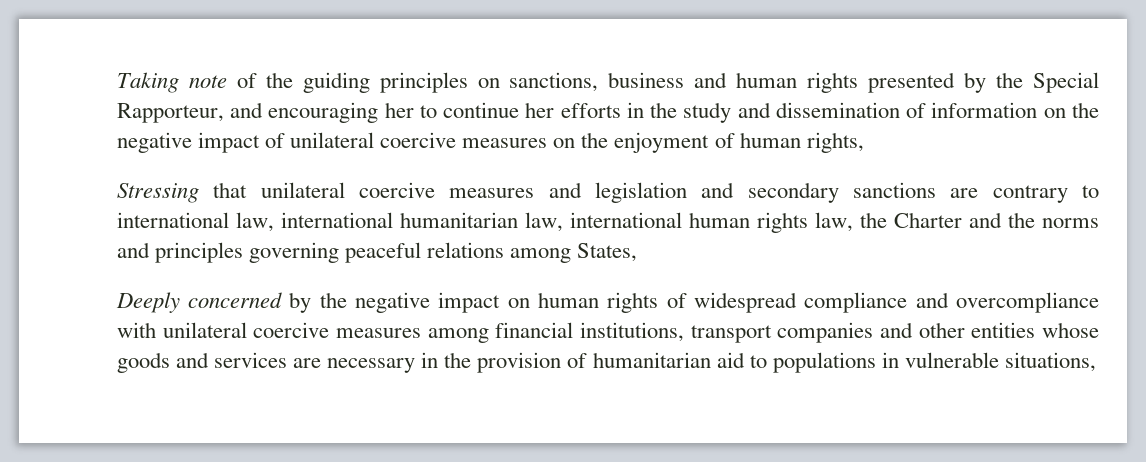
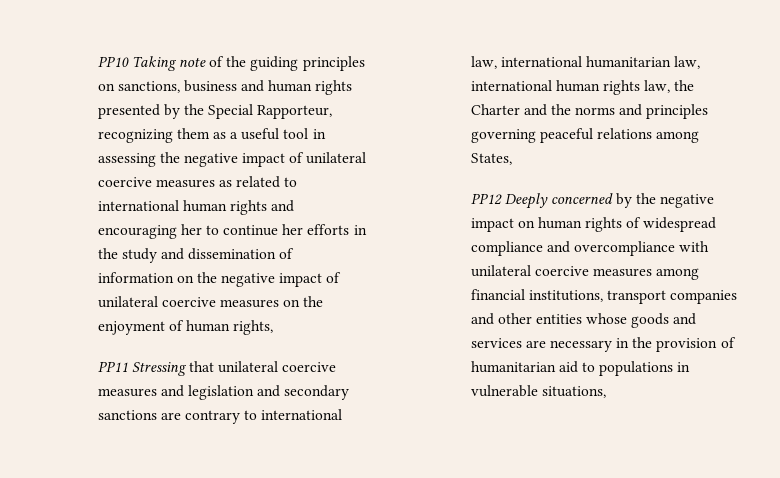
(116, 82) none -> [97,56,129,67] PP10
(224, 113) none -> [97,128,326,143] [97,152,367,167] [97,176,298,188] [97,200,267,215] recognizing them as a useful tool in assessing the negative impact of unilateral coercive measures as related to international human rights
(864, 142) none -> [97,361,128,372] PP11
(638, 252) none -> [470,193,502,205] PP12

